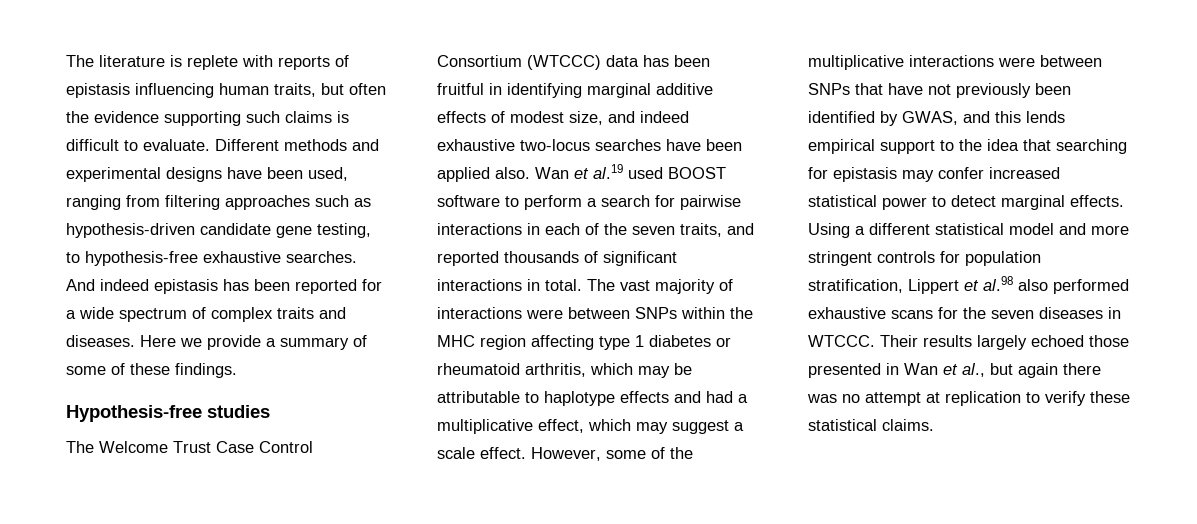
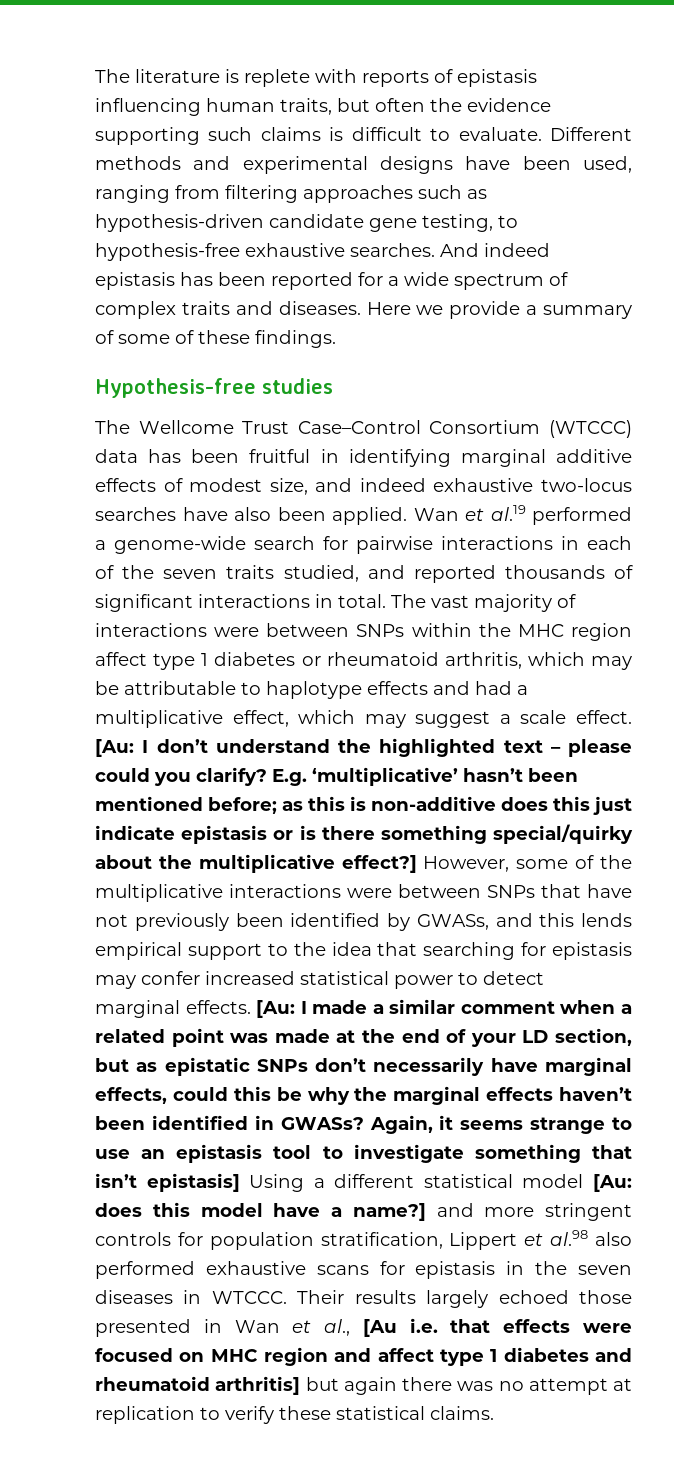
[99,441,313,453] Welcome Trust Case Control -> [138,420,421,434] Wellcome Trust Case–Control
[706,139,742,151] [437,164,726,182] [437,195,597,210] been applied also. Wan et al.19 used BOOST software to perform a -> [234,505,632,525] [95,536,246,554] also been applied. Wan et al.19 performed a genome-wide
[680,223,722,237] traits, -> [226,565,359,582] traits studied,
[531,335,594,350] affecting -> [95,652,147,666] affect
(526, 453) none -> [95,738,632,757] [95,767,578,786] [95,796,632,815] [95,824,633,844] [95,854,417,873] [Au: I don’t understand the highlighted text – please could you clarify? E.g. ‘multiplicative’ hasn’t been mentioned before; as this is non-additive does this just indicate epistasis or is there something special/quirky about the multiplicative effect?]
[902,111,958,125] GWAS, -> [416,914,489,930] GWASs,
(1124, 201) none -> [256,999,632,1018] [95,1028,633,1047] [95,1057,632,1076] [95,1086,632,1105] [95,1115,632,1134] [95,1144,632,1163] [95,1173,240,1192] [Au: I made a similar comment when a related point was made at the end of your LD section, but as epistatic SNPs don’t necessarily have marginal effects, could this be why the marginal effects haven’t been identified in GWASs? Again, it seems strange to use an epistasis tool to investigate something that isn’t epistasis]
(1054, 229) none -> [593,1174,632,1192] [95,1202,426,1221] [Au: does this model have a name?]
(958, 313) none -> [415,1261,525,1279] epistasis in
(985, 370) none -> [362,1318,632,1337] [95,1347,632,1366] [95,1376,301,1395] [Au i.e. that effects were focused on MHC region and affect type 1 diabetes and rheumatoid arthritis]

